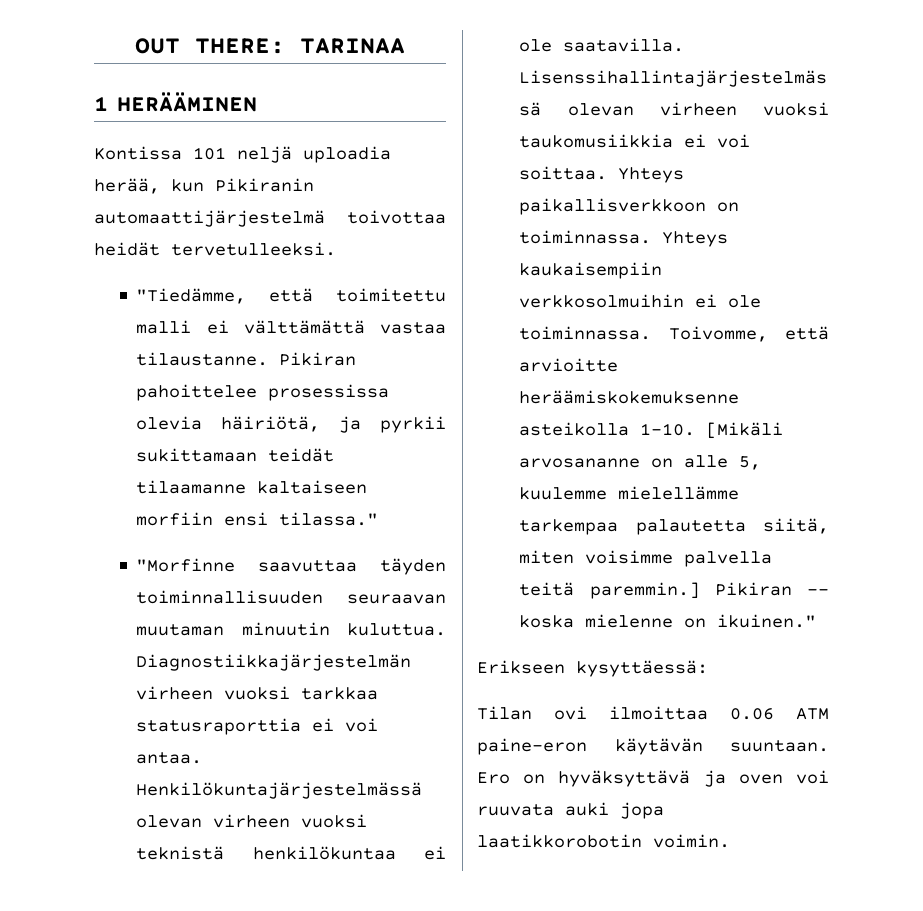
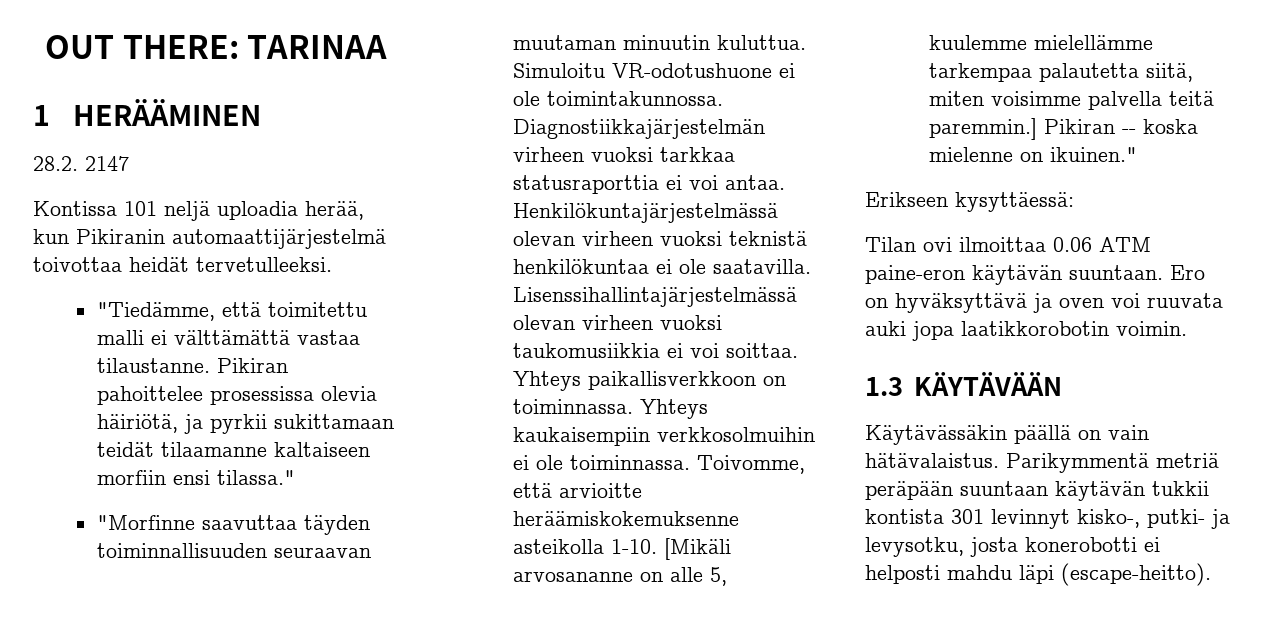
(258, 102) none -> [33,156,129,171] // 28.2. 2147
(446, 629) none -> [512,63,795,78] [512,91,723,106] Simuloitu VR-odotushuone ei ole toimintakunnossa.
(730, 841) none -> [865,372,1062,396] [865,425,1149,445] [865,453,1219,473] [865,481,1209,501] [865,509,1230,529] [865,537,1160,557] [865,563,1211,586] // 1.3 KÄYTÄVÄÄN // Käytävässäkin päällä on vain hätävalaistus. Parikymmentä metriä peräpään suuntaan käytävän tukkii kontista 301 levinnyt kisko-, putki- ja levysotku, josta konerobotti ei helposti mahdu läpi (escape-heitto).

